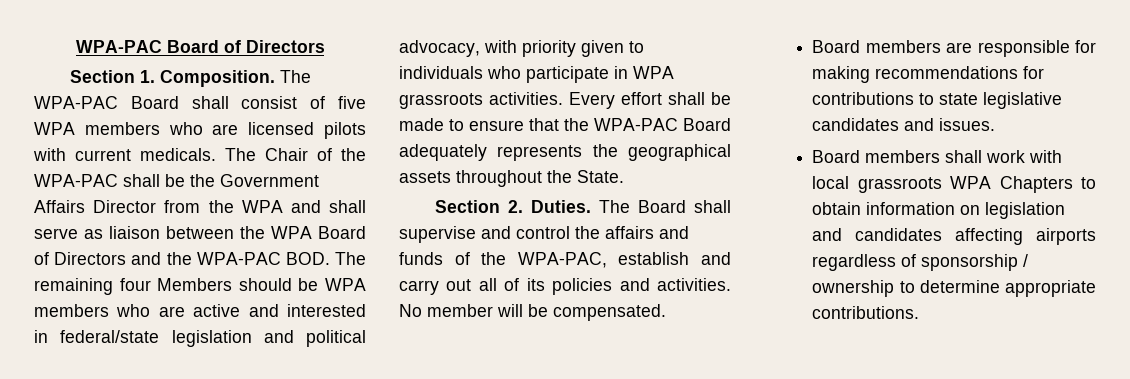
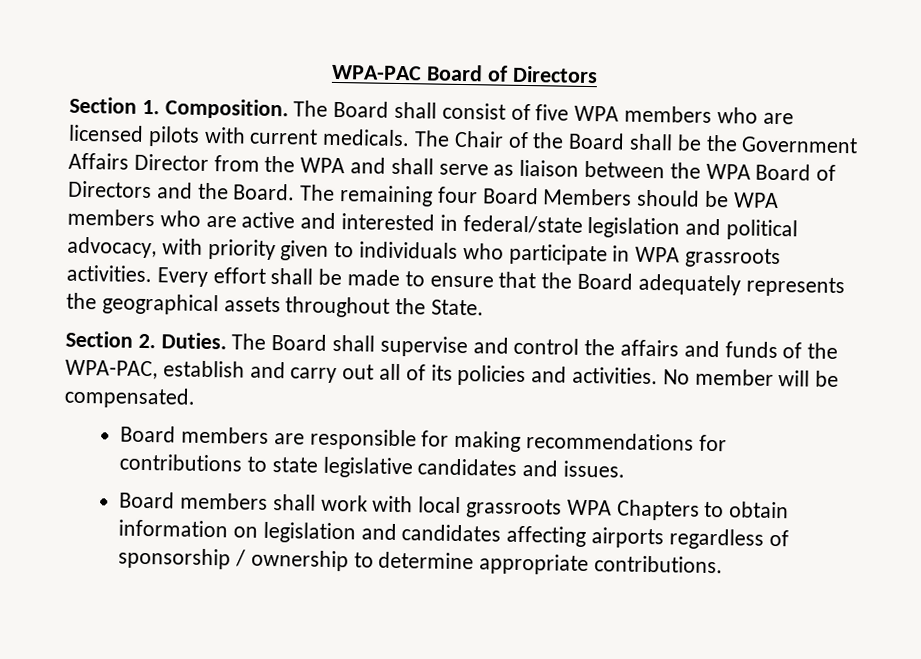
[34,96,118,109] WPA-PAC -> (329, 108) none
[34,174,118,187] WPA-PAC -> [568,132,626,150] Board
[196,252,330,265] WPA-PAC BOD. -> [233,183,296,201] Board.
(151, 284) none -> [482,187,539,205] Board
[594,118,678,131] WPA-PAC -> (573, 280) none

